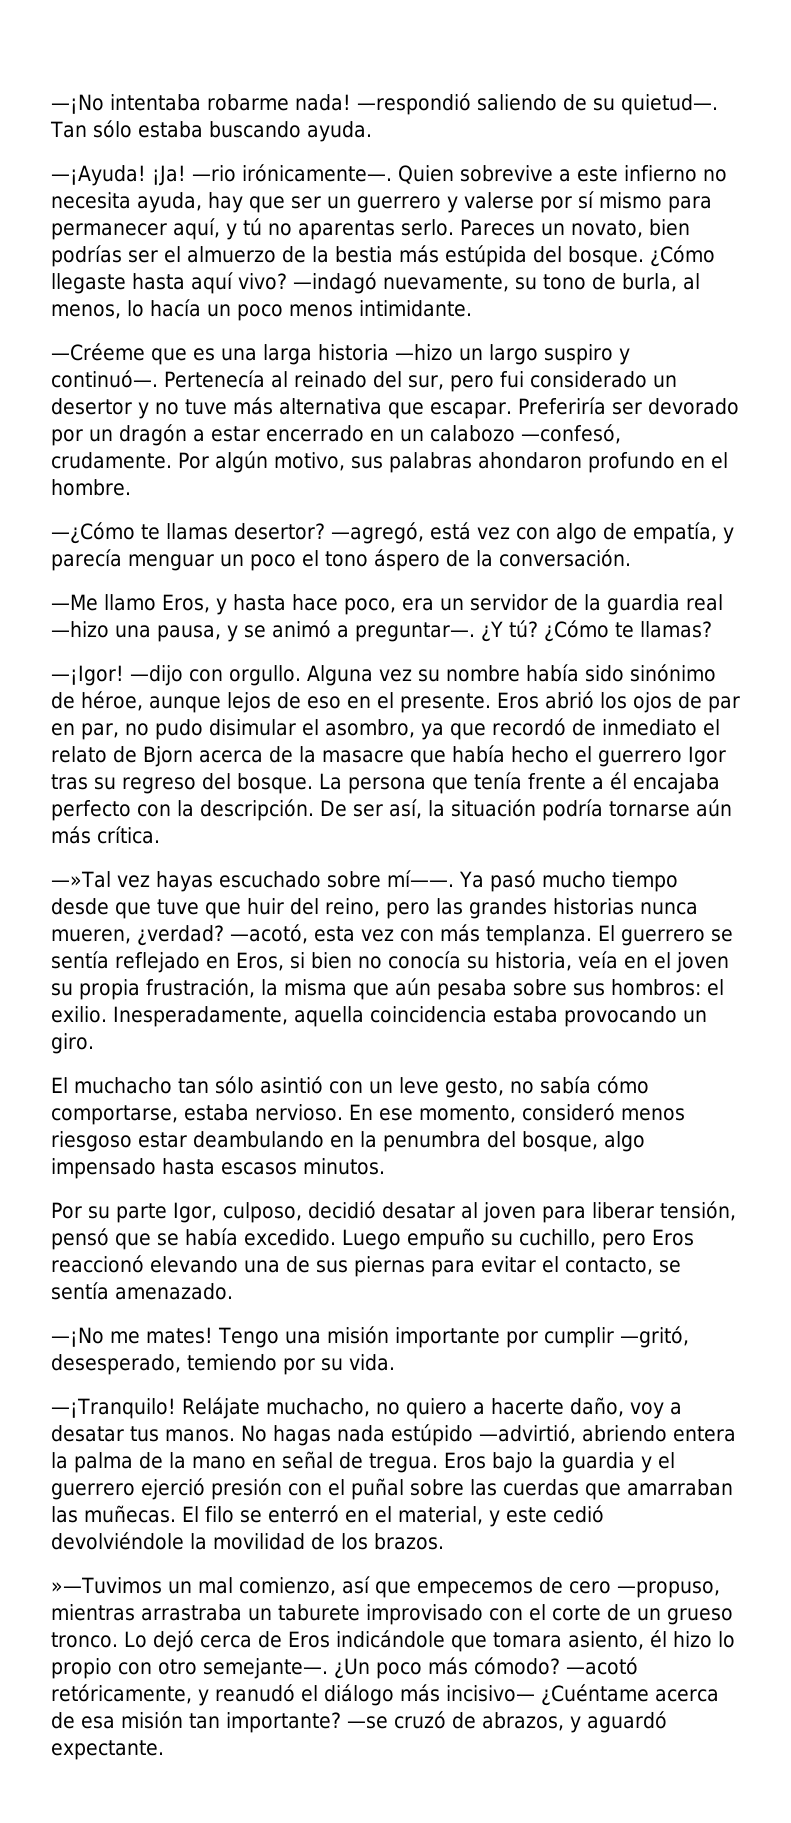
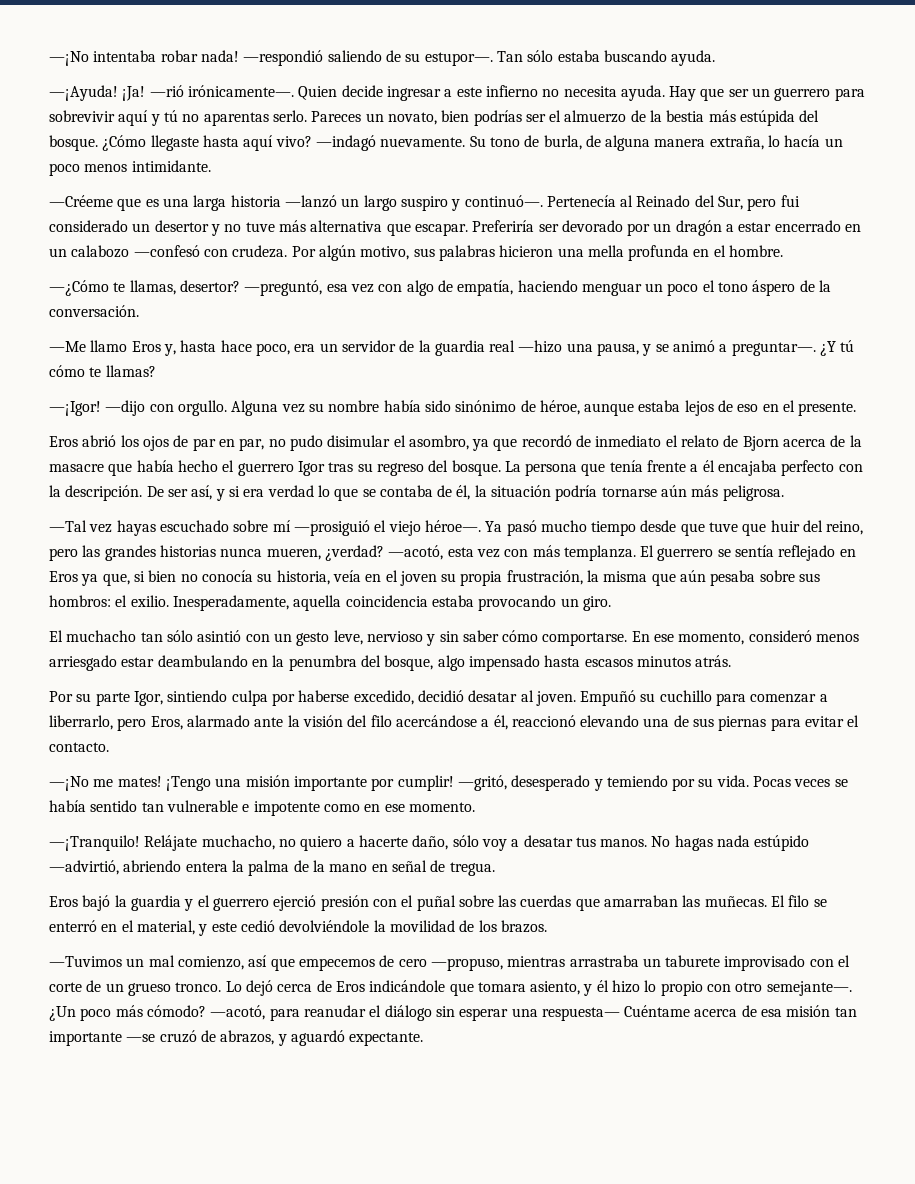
[207,94,289,111] robarme -> [160,50,198,62] robar
[621,94,718,115] quietud—. -> [424,52,493,66] estupor—.
[191,165,236,182] —rio -> [149,85,184,97] —rió
[459,165,553,182] sobrevive -> [341,85,441,101] decide ingresar
[137,192,243,213] ayuda, hay -> [620,85,697,101] ayuda. Hay
[447,191,712,213] [51,218,220,240] y valerse por sí mismo para permanecer aquí, -> [834,88,865,101] [49,110,149,126] para sobrevivir aquí
[383,274,537,292] nuevamente, su -> [380,136,486,147] nuevamente. Su
[683,273,700,290] [51,304,121,319] al menos, -> [585,135,764,151] de alguna manera extraña,
[395,344,453,361] —hizo -> [284,195,337,208] —lanzó
[293,371,444,390] reinado del sur, -> [636,195,744,210] Reinado del Sur,
[521,424,621,444] [51,452,172,469] —confesó, crudamente. -> [133,245,288,258] —confesó con crudeza.
[477,452,675,473] ahondaron profundo -> [499,245,690,261] hicieron una mella profunda
[166,522,471,544] llamas desertor? —agregó, está -> [129,280,348,296] llamas, desertor? —preguntó, esa
[723,527,734,544] [51,549,122,571] y parecía -> [517,280,578,292] haciendo
[162,594,227,615] Eros, y -> [131,341,176,356] Eros y,
[509,620,609,642] tú? ¿Cómo -> [840,340,855,352] [49,365,85,377] tú cómo
(221, 704) none -> [638,400,681,412] estaba
(491, 703) none -> (857, 409) //
(422, 809) none -> [215,485,471,501] y si era verdad lo que se contaba de él,
[97,826,160,844] [51,871,111,888] crítica. // —»Tal -> [722,485,784,501] [49,520,87,532] peligrosa. // —Tal
[386,870,454,887] mí——. -> [272,520,481,536] mí —prosiguió el viejo héroe—.
[236,952,284,971] Eros, -> [49,571,130,586] Eros ya que,
[399,1076,649,1098] [51,1104,343,1125] leve gesto, no sabía cómo comportarse, estaba nervioso. -> [296,630,628,646] gesto leve, nervioso y sin saber cómo comportarse.
[51,1131,132,1152] riesgoso -> [49,655,117,671] arriesgado
[303,1158,385,1175] minutos. -> [636,655,732,667] minutos atrás.
[222,1201,736,1223] [51,1228,694,1250] culposo, decidió desatar al joven para liberar tensión, pensó que se había excedido. Luego empuño su cuchillo, pero Eros -> [167,690,828,706] [49,715,508,731] sintiendo culpa por haberse excedido, decidió desatar al joven. Empuñó su cuchillo para comenzar a liberrarlo, pero Eros, alarmado ante la visión del filo acercándose a él,
[565,1257,681,1275] [51,1282,233,1300] contacto, se sentía amenazado. -> [49,742,109,752] contacto.
[218,1327,279,1348] Tengo -> [165,776,211,791] ¡Tengo
[543,1326,689,1348] [51,1354,181,1375] cumplir —gritó, desesperado, -> [397,775,603,791] cumplir! —gritó, desesperado y
(395, 1362) none -> [753,776,848,787] [49,800,475,816] Pocas veces se había sentido tan vulnerable e impotente como en ese momento.
(624, 1407) none -> [452,835,479,847] sólo
[444,1452,533,1473] Eros bajo -> [49,895,111,911] // Eros bajó
[51,1577,162,1594] »—Tuvimos -> [49,956,122,967] —Tuvimos
(644, 1640) none -> [583,984,593,996] y
[566,1657,638,1675] [51,1684,649,1706] —acotó retóricamente, y reanudó el diálogo más incisivo— ¿Cuéntame -> [210,1005,691,1021] —acotó, para reanudar el diálogo sin esperar una respuesta— Cuéntame
[226,1712,341,1733] importante? -> [49,1031,122,1046] importante

